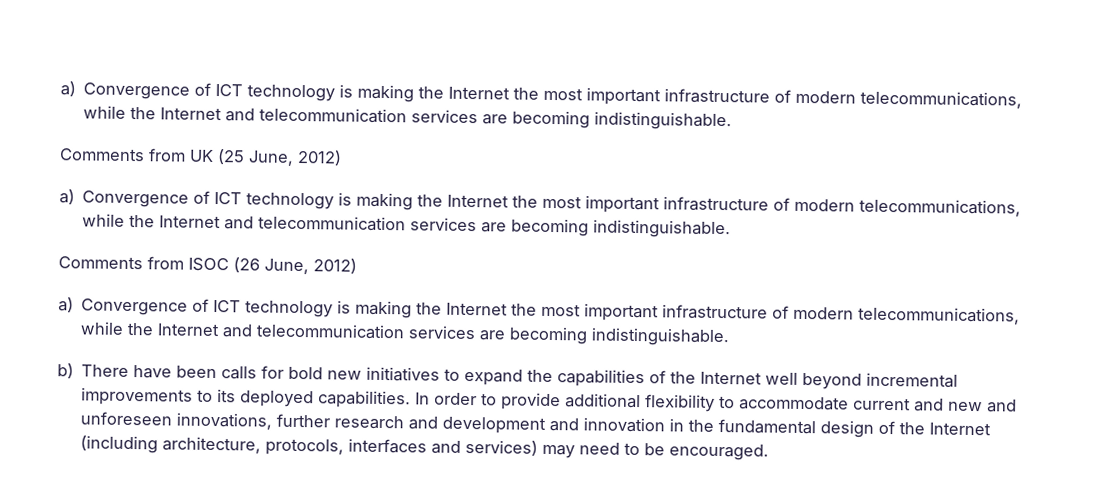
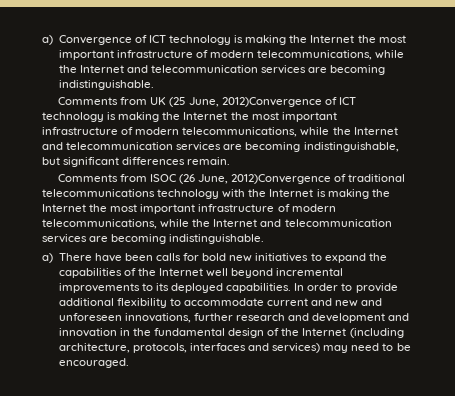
[297,149,342,166] [59,189,190,208] 2012) // a) Convergence -> [222,97,323,107] 2012)Convergence
[593,219,732,239] indistinguishable. -> [303,142,399,152] [42,157,231,167] indistinguishable, but significant differences remain.
[313,258,357,274] [58,297,334,318] 2012) // a) Convergence of ICT technology -> [231,174,406,184] [42,189,314,199] 2012)Convergence of traditional telecommunications technology with the Internet
[57,363,74,379] b) -> [42,253,53,263] a)

